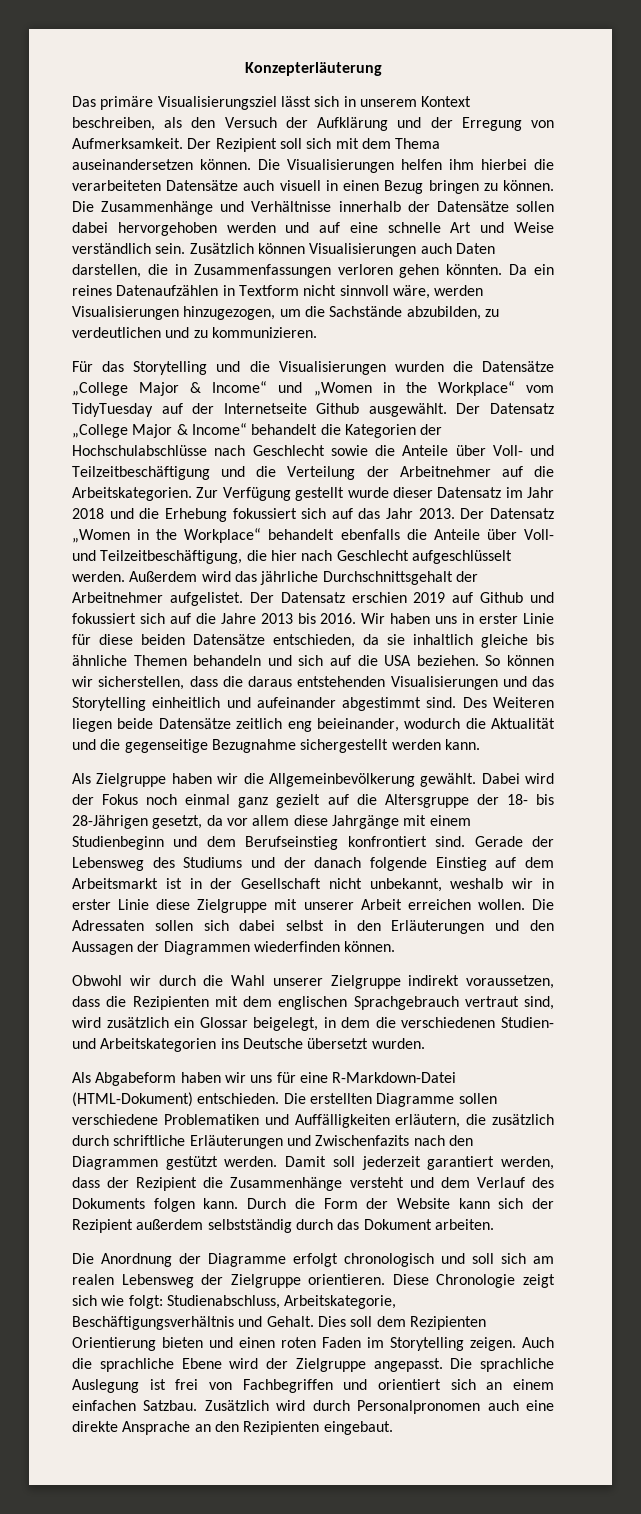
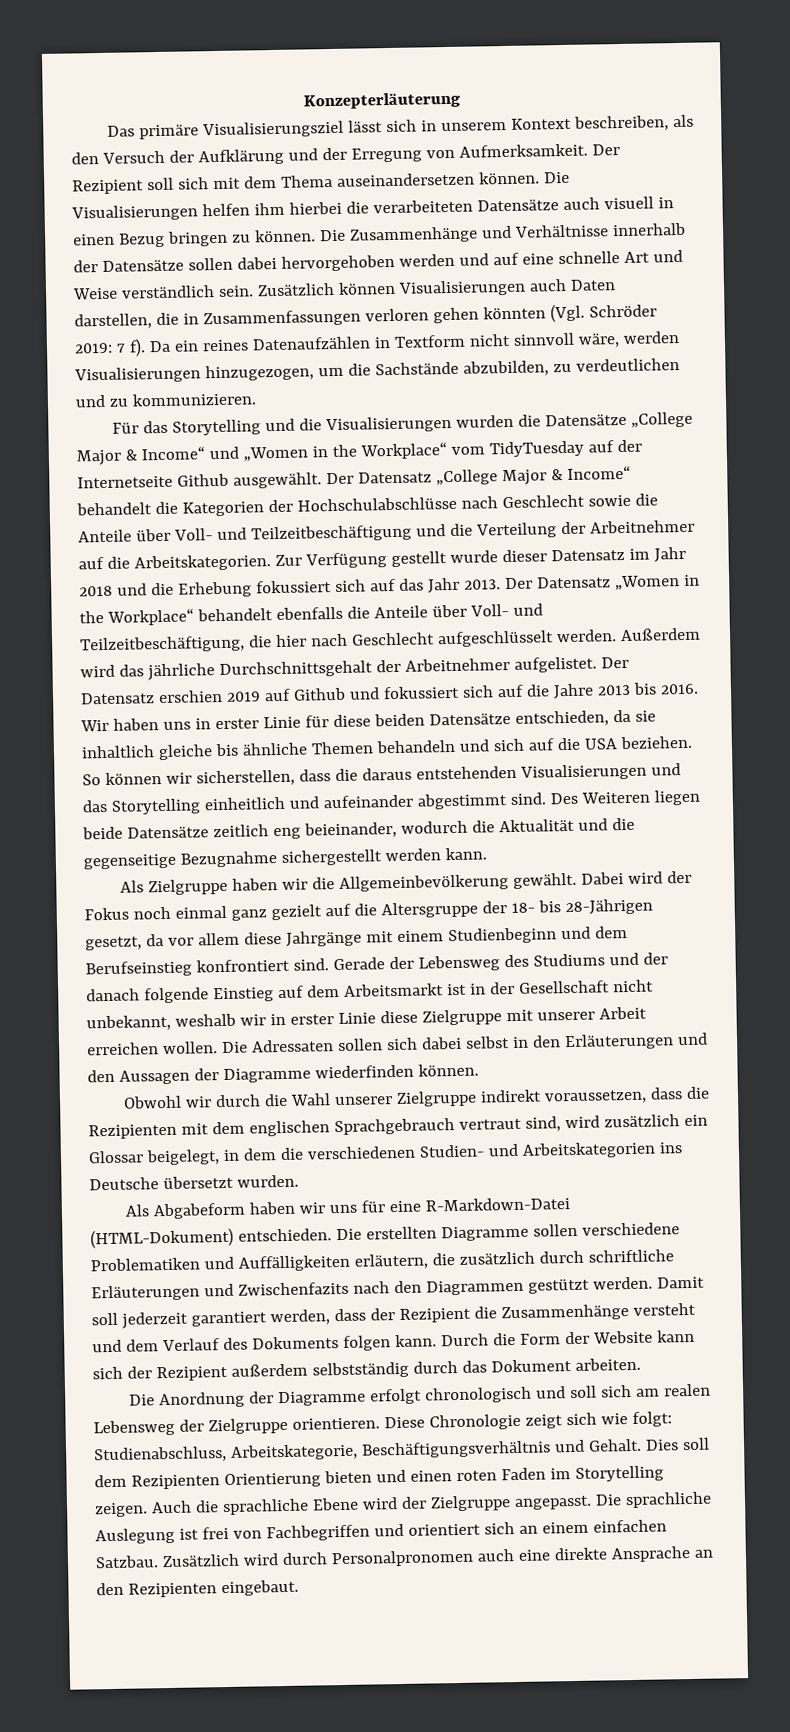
[446,264,503,275] könnten. -> [482,303,657,323] [74,338,146,357] könnten (Vgl. Schröder 2019: 7 f).
[163,941,250,955] Diagrammen -> [222,1067,311,1084] Diagramme

